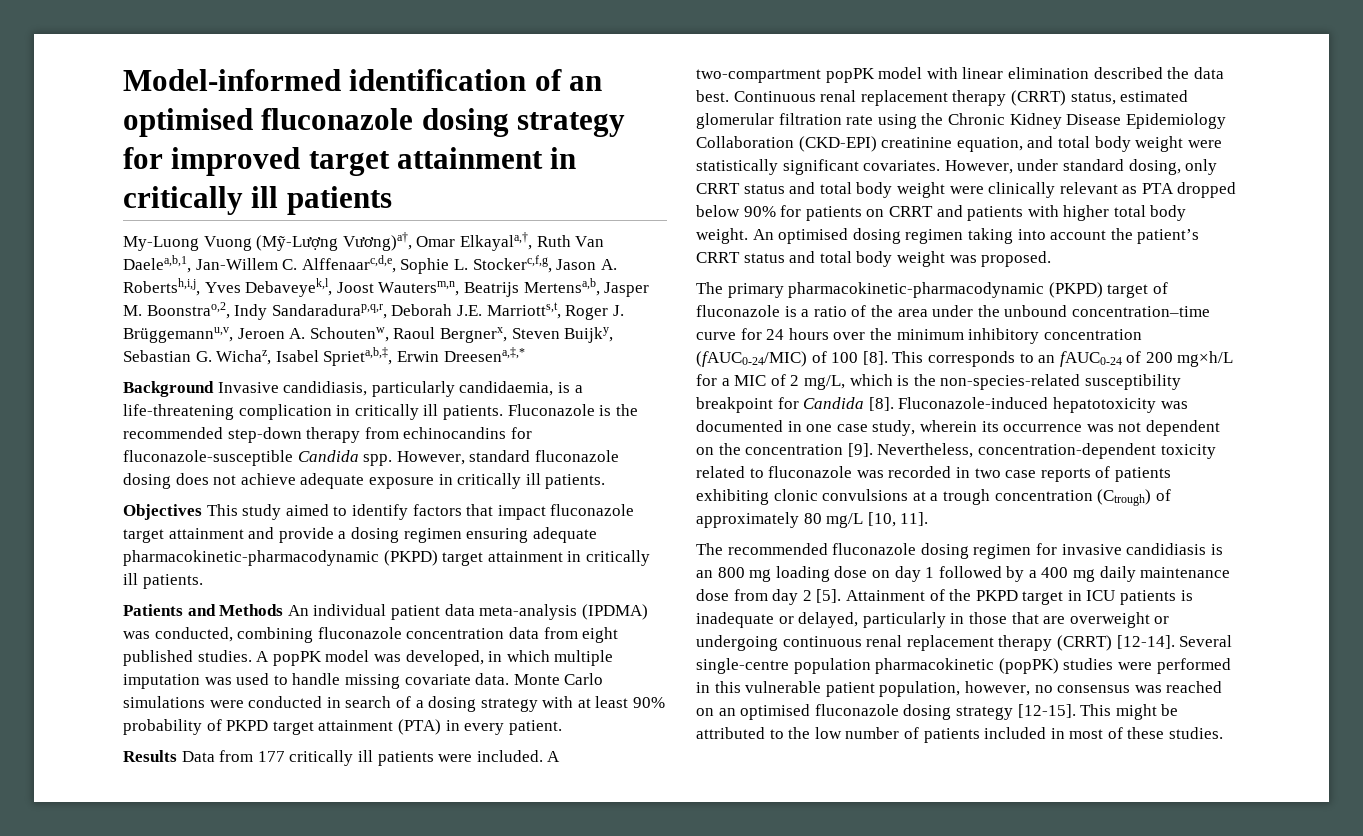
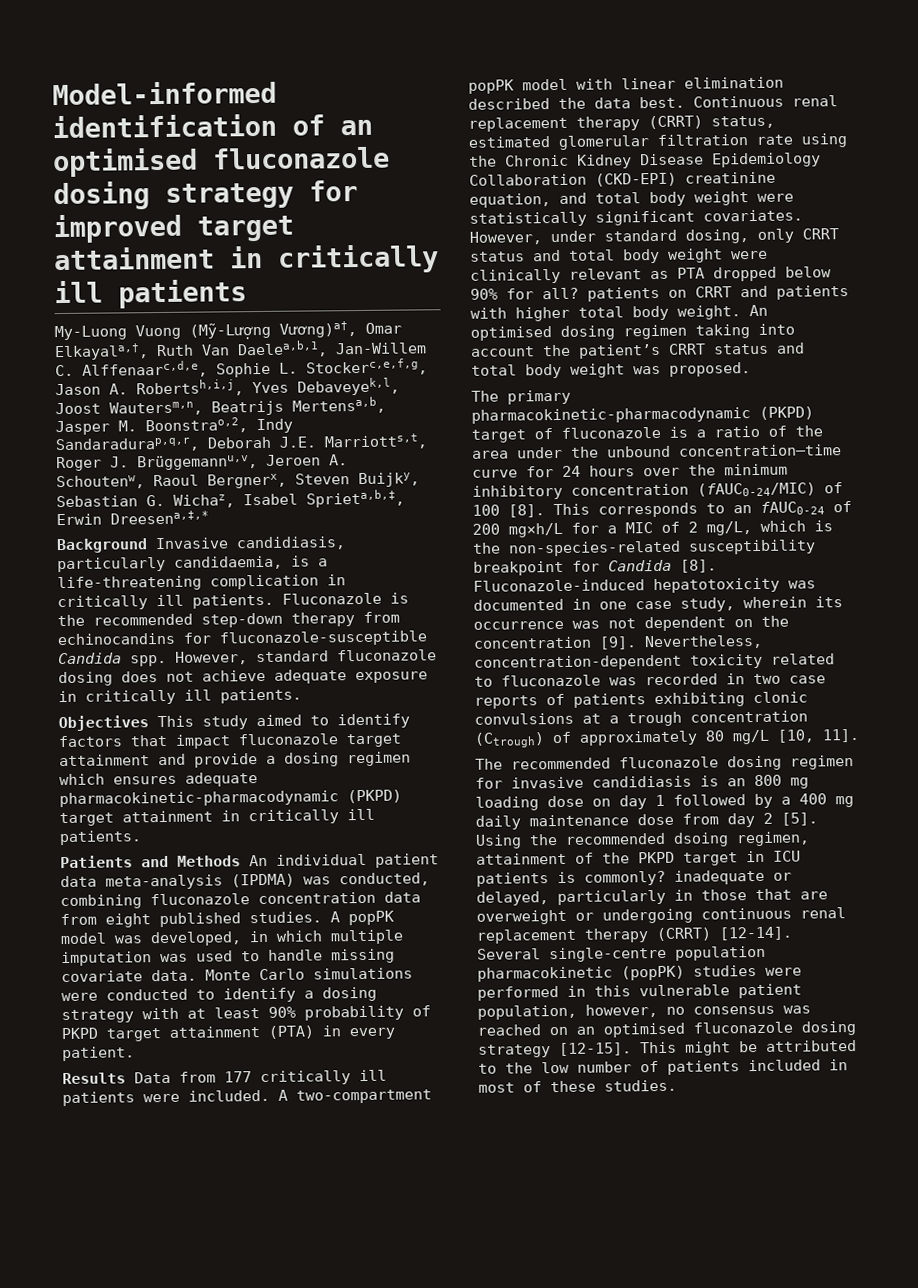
[472,255,552,273] Stockerc,f,g, -> [306,358,428,376] Stockerc,e,f,g,
[466,528,529,543] ensuring -> [59,773,177,786] which ensures
[326,696,411,708] in search of -> [196,987,296,1003] to identify
(802, 211) none -> [542,287,579,300] all?
[845,590,925,601] Attainment -> [475,831,810,849] [476,852,567,865] Using the recommended dsoing regimen, attainment
(1193, 595) none -> [584,870,666,886] commonly?

